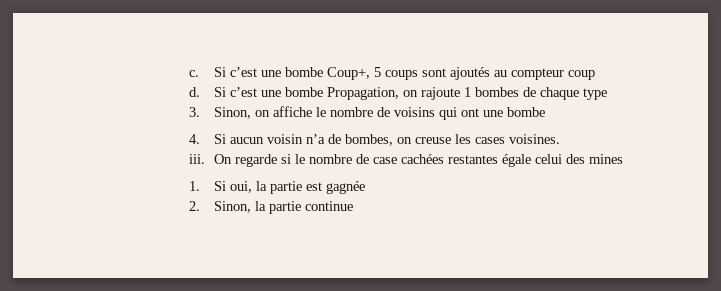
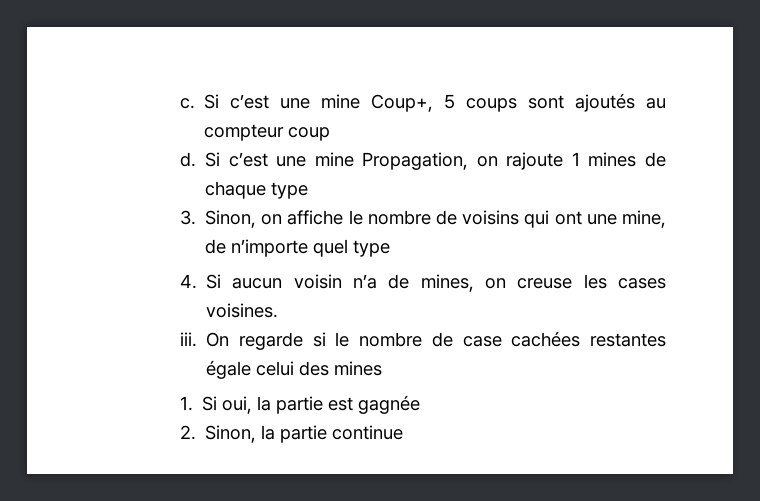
[284,67,323,77] bombe -> [321,94,361,109] mine
[284,87,323,97] bombe -> [314,152,354,167] mine
[474,87,519,97] bombes -> [588,152,637,167] mines
[506,107,545,117] bombe -> [621,210,666,228] [205,239,391,257] mine, de n’importe quel type
[344,134,393,146] bombes, -> [420,274,474,292] mines,

